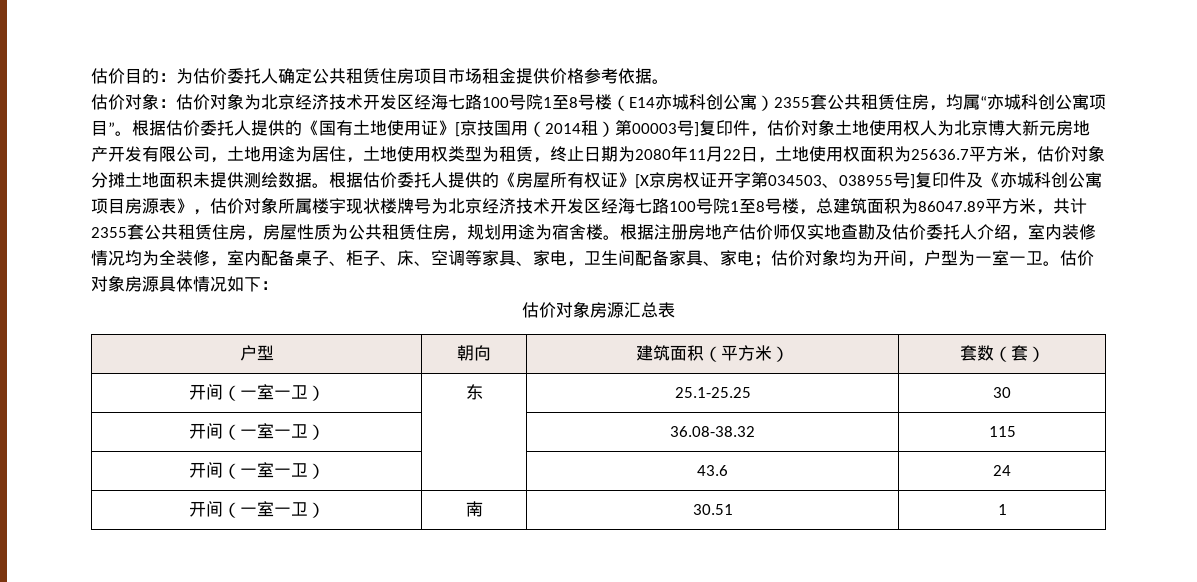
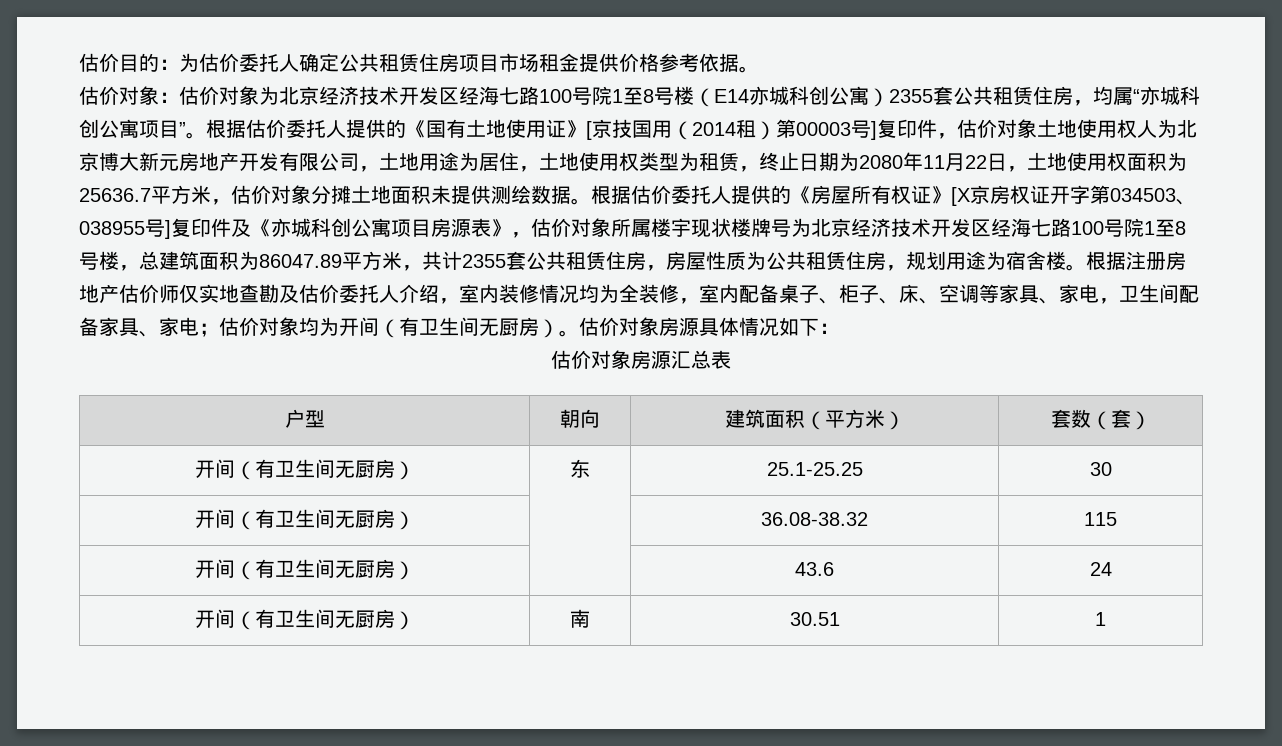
[907,250,1043,267] ，户型为一室一卫 -> [379,317,559,338] （有卫生间无厨房）
[239,384,308,400] 一室一卫 -> [254,459,395,478] 有卫生间无厨房
[239,423,308,439] 一室一卫 -> [254,509,395,528] 有卫生间无厨房
[239,462,308,478] 一室一卫 -> [254,559,395,578] 有卫生间无厨房
[239,501,308,517] 一室一卫 -> [254,609,395,628] 有卫生间无厨房

